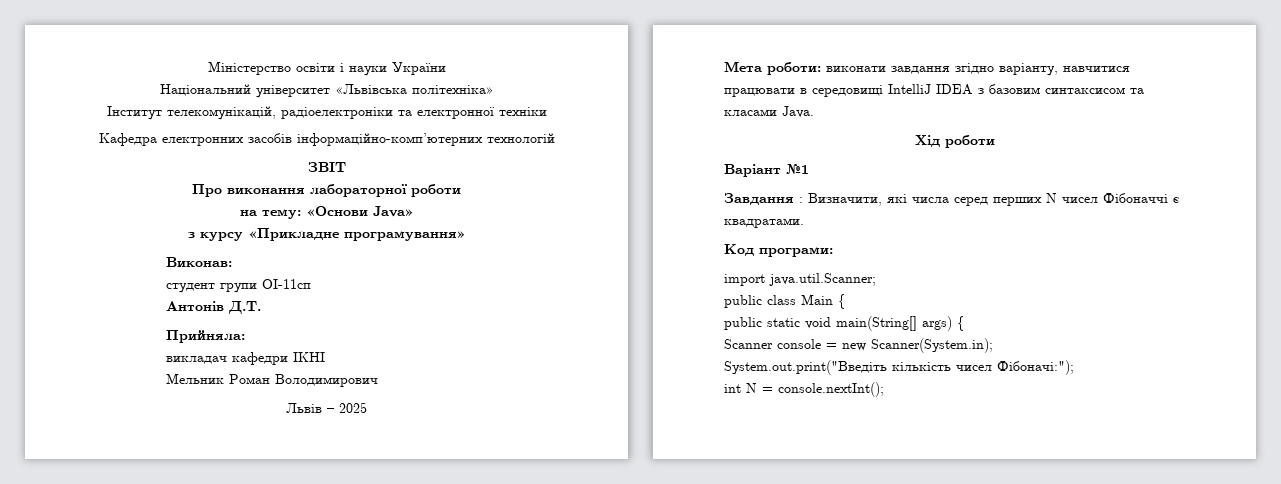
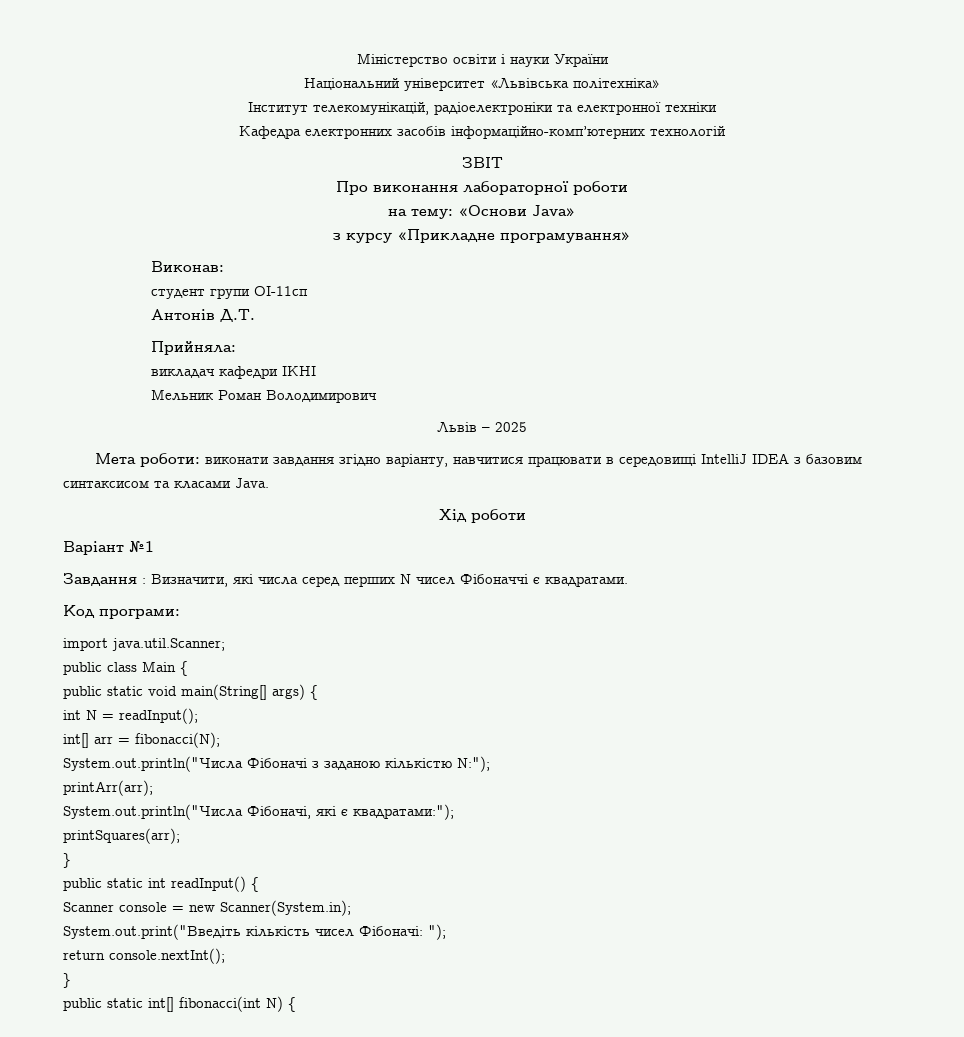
(964, 323) none -> [63,708,198,724] [63,732,220,748] [63,756,490,772] [63,780,153,796] [63,804,454,820] [63,828,180,844] [63,853,71,868] [63,876,259,892] // int N = readInput(); // int[] arr = fibonacci(N); // System.out.println("Числа Фібоначі з заданою кількістю N:"); // printArr(arr); // System.out.println("Числа Фібоначі, які є квадратами:"); // printSquares(arr); // } // public static int readInput() {
[997,360,1074,375] [724,382,884,397] Фібоначі:"); // int N = console.nextInt(); -> [359,924,446,940] [63,948,225,964] [63,973,71,988] [63,996,296,1012] Фібоначі: "); // return console.nextInt(); // } // public static int[] fibonacci(int N) {

